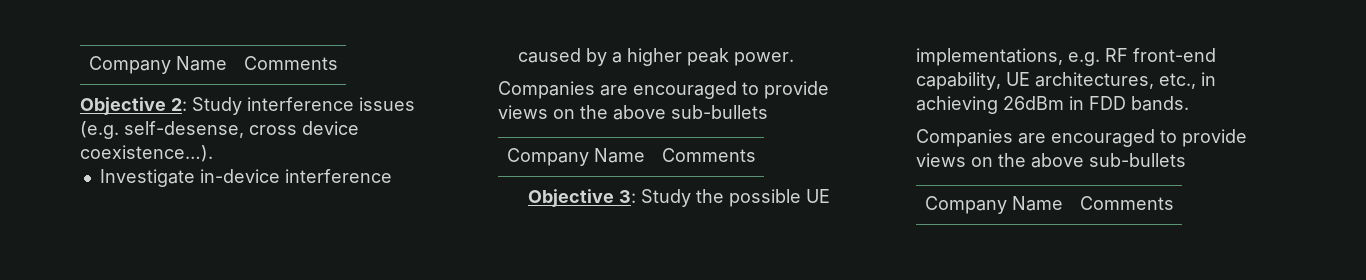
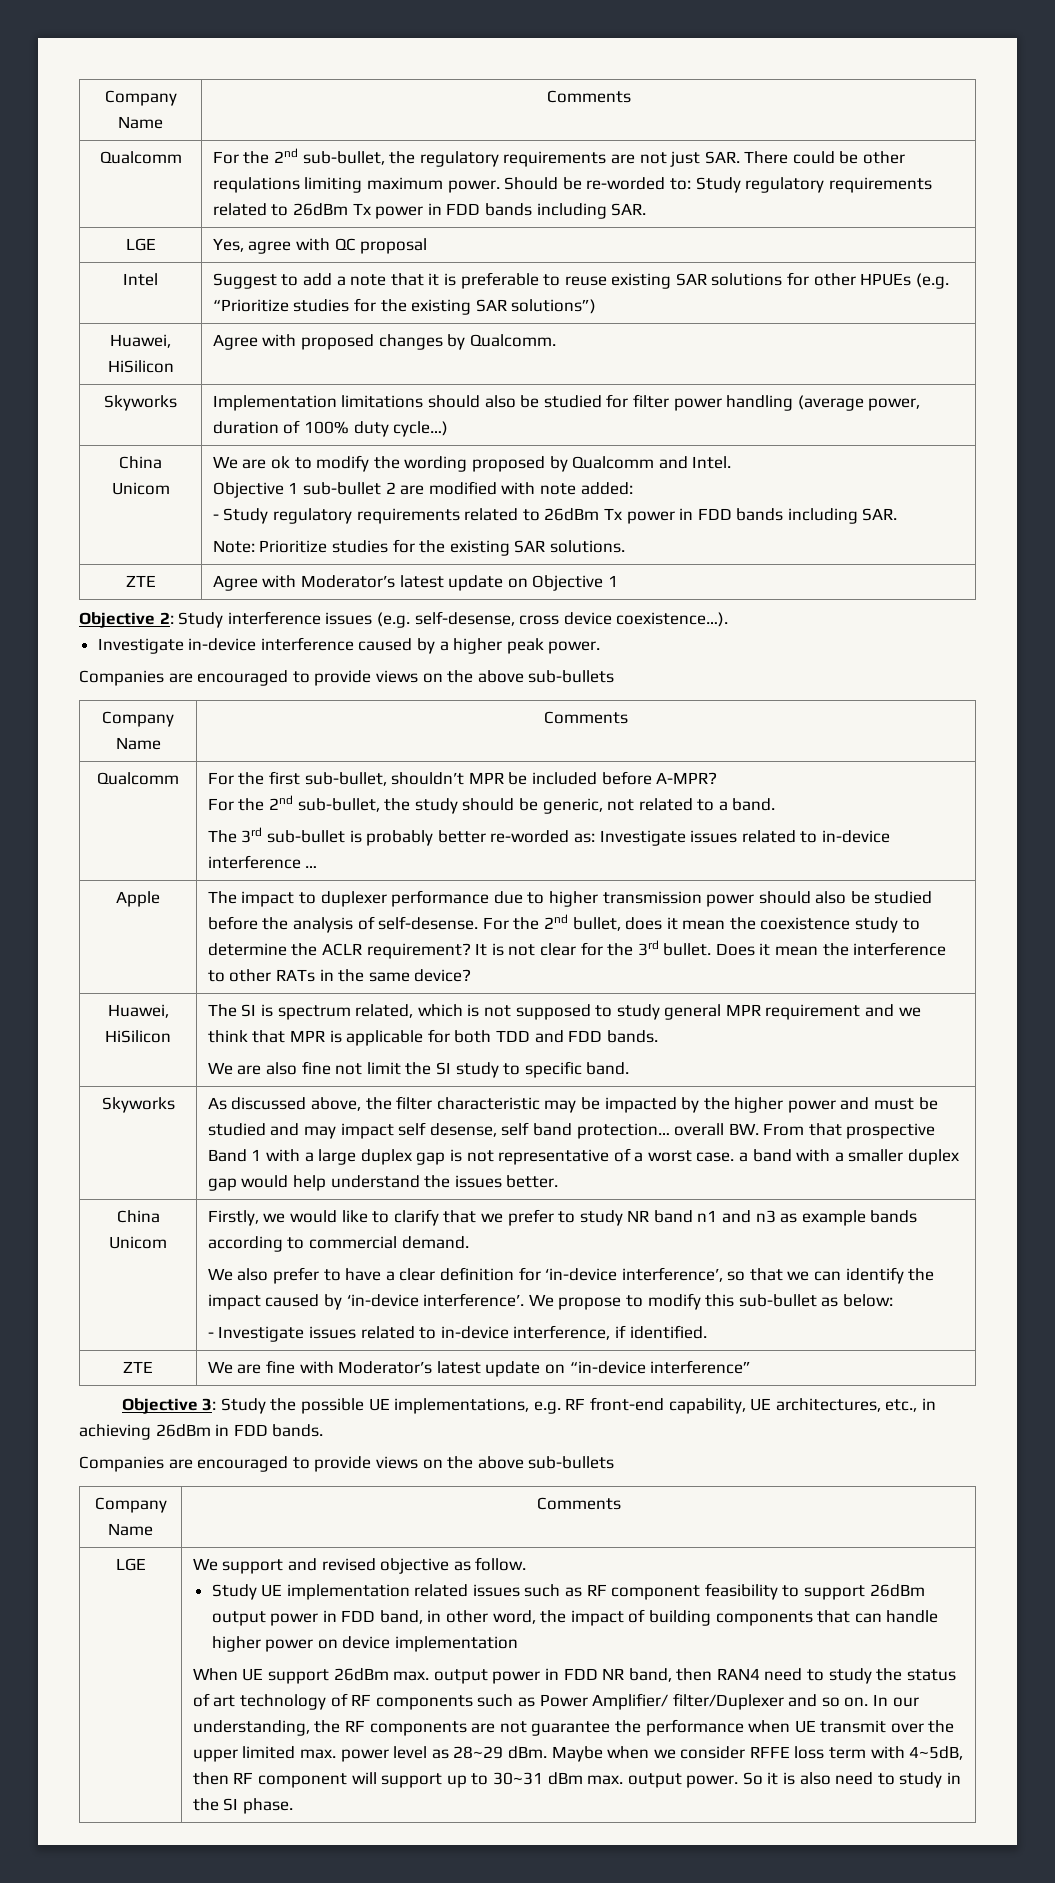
[89,56,227,74] [243,56,338,70] Company Name | Comments -> [104,90,177,106] [118,116,163,129] [546,90,631,103] [99,151,182,164] [212,148,906,167] [212,177,932,193] [212,203,647,219] [125,238,156,251] [212,238,428,254] [123,273,158,286] [212,272,949,289] [212,298,597,315] [110,334,171,348] [107,360,174,373] [212,334,556,350] [104,395,177,411] [212,394,921,411] [212,420,449,437] [119,456,162,469] [111,482,170,495] [212,455,732,472] [212,481,633,498] [212,508,898,524] [212,539,625,556] [125,575,156,587] [212,575,618,591] Company Name | Comments // Qualcomm | For the 2nd sub-bullet, the regulatory requirements are not just SAR. There could be other requlations limiting maximum power. Should be re-worded to: Study regulatory requirements related to 26dBm Tx power in FDD bands including SAR. // LGE | Yes, agree with QC proposal // Intel | Suggest to add a note that it is preferable to reuse existing SAR solutions for other HPUEs (e.g. “Prioritize studies for the existing SAR solutions”) // Huawei, HiSilicon | Agree with proposed changes by Qualcomm. // Skyworks | Implementation limitations should also be studied for filter power handling (average power, duration of 100% duty cycle…) // China Unicom | We are ok to modify the wording proposed by Qualcomm and Intel. // Objective 1 sub-bullet 2 are modified with note added: // - Study regulatory requirements related to 26dBm Tx power in FDD bands including SAR. // Note: Prioritize studies for the existing SAR solutions. // ZTE | Agree with Moderator’s latest update on Objective 1
(756, 155) none -> [97,772,179,785] [207,771,718,786] [207,795,776,814] [207,827,890,846] [207,855,318,869] [116,891,160,907] [207,890,933,907] [207,914,920,933] [207,940,947,959] [207,969,472,982] [107,1004,169,1018] [105,1030,171,1043] [207,1004,921,1020] [207,1029,658,1046] [207,1061,630,1078] [101,1097,175,1113] [207,1096,938,1113] [207,1122,936,1139] [207,1148,960,1165] [207,1175,559,1191] [116,1210,160,1223] [109,1236,167,1249] [207,1209,918,1226] [207,1236,469,1252] [207,1267,935,1284] [207,1293,893,1310] [207,1325,707,1342] [123,1361,153,1373] [207,1360,752,1377] // Qualcomm | For the first sub-bullet, shouldn’t MPR be included before A-MPR? // For the 2nd sub-bullet, the study should be generic, not related to a band. // The 3rd sub-bullet is probably better re-worded as: Investigate issues related to in-device interference … // Apple | The impact to duplexer performance due to higher transmission power should also be studied before the analysis of self-desense. For the 2nd bullet, does it mean the coexistence study to determine the ACLR requirement? It is not clear for the 3rd bullet. Does it mean the interference to other RATs in the same device? // Huawei, HiSilicon | The SI is spectrum related, which is not supposed to study general MPR requirement and we think that MPR is applicable for both TDD and FDD bands. // We are also fine not limit the SI study to specific band. // Skyworks | As discussed above, the filter characteristic may be impacted by the higher power and must be studied and may impact self desense, self band protection… overall BW. From that prospective Band 1 with a large duplex gap is not representative of a worst case. a band with a smaller duplex gap would help understand the issues better. // China Unicom | Firstly, we would like to clarify that we prefer to study NR band n1 and n3 as example bands according to commercial demand. // We also prefer to have a clear definition for ‘in-device interference’, so that we can identify the impact caused by ‘in-device interference’. We propose to modify this sub-bullet as below: // - Investigate issues related to in-device interference, if identified. // ZTE | We are fine with Moderator’s latest update on “in-device interference”
(1174, 203) none -> [115,1558,146,1571] [192,1557,527,1574] [211,1583,925,1600] [211,1609,939,1626] [211,1636,518,1652] [192,1668,956,1684] [192,1693,919,1710] [192,1719,955,1736] [192,1746,964,1762] [192,1772,962,1788] [192,1798,293,1814] // LGE | We support and revised objective as follow. // Study UE implementation related issues such as RF component feasibility to support 26dBm output power in FDD band, in other word, the impact of building components that can handle higher power on device implementation // When UE support 26dBm max. output power in FDD NR band, then RAN4 need to study the status of art technology of RF components such as Power Amplifier/ filter/Duplexer and so on. In our understanding, the RF components are not guarantee the performance when UE transmit over the upper limited max. power level as 28~29 dBm. Maybe when we consider RFFE loss term with 4~5dB, then RF component will support up to 30~31 dBm max. output power. So it is also need to study in the SI phase.

